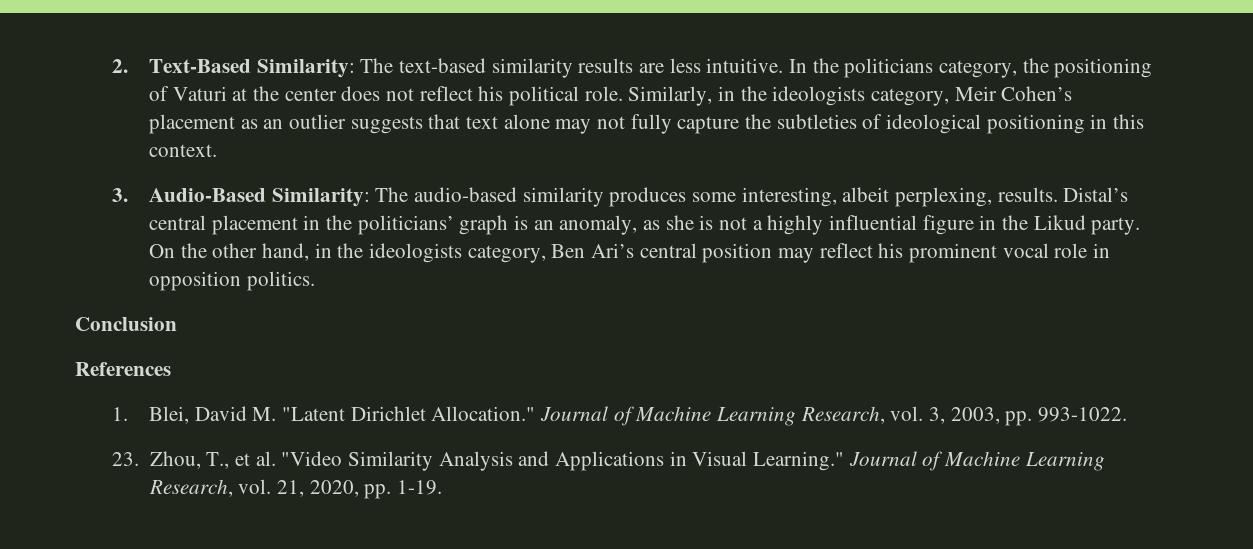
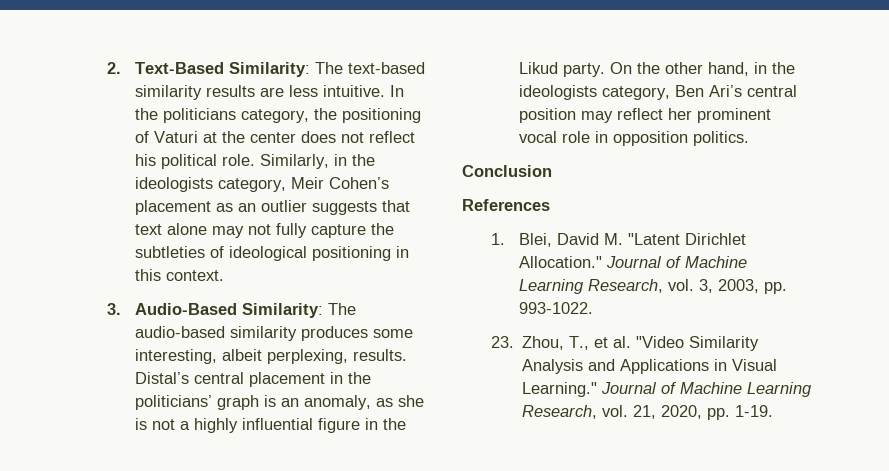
[878,243,904,258] his -> [668,108,693,120] her

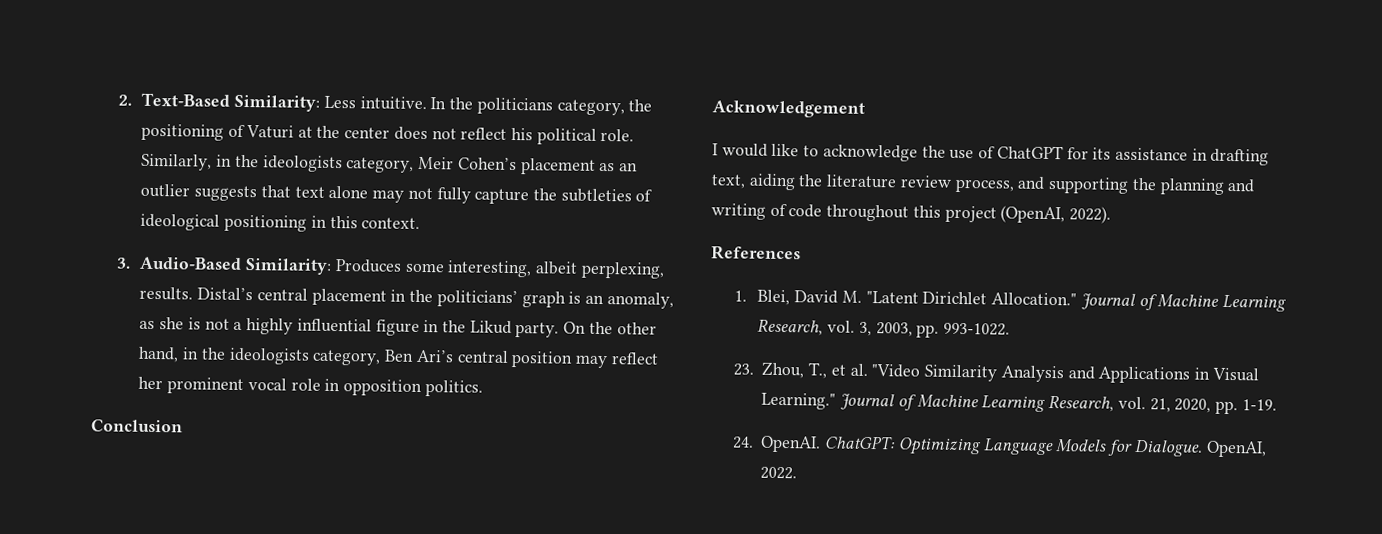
[315,62,426,74] [135,85,319,100] The text-based similarity results are less -> [323,95,356,109] Less
[328,303,357,315] [135,326,369,341] The audio-based similarity produces -> [334,259,402,273] Produces
(552, 171) none -> [712,100,865,118] [712,143,1270,166] [711,173,1256,195] [711,203,1112,224] // Acknowledgement // I would like to acknowledge the use of ChatGPT for its assistance in drafting text, aiding the literature review process, and supporting the planning and writing of code throughout this project (OpenAI, 2022).
(773, 411) none -> [731,435,1267,458] [760,466,798,480] // 24. OpenAI. ChatGPT: Optimizing Language Models for Dialogue. OpenAI, 2022.

